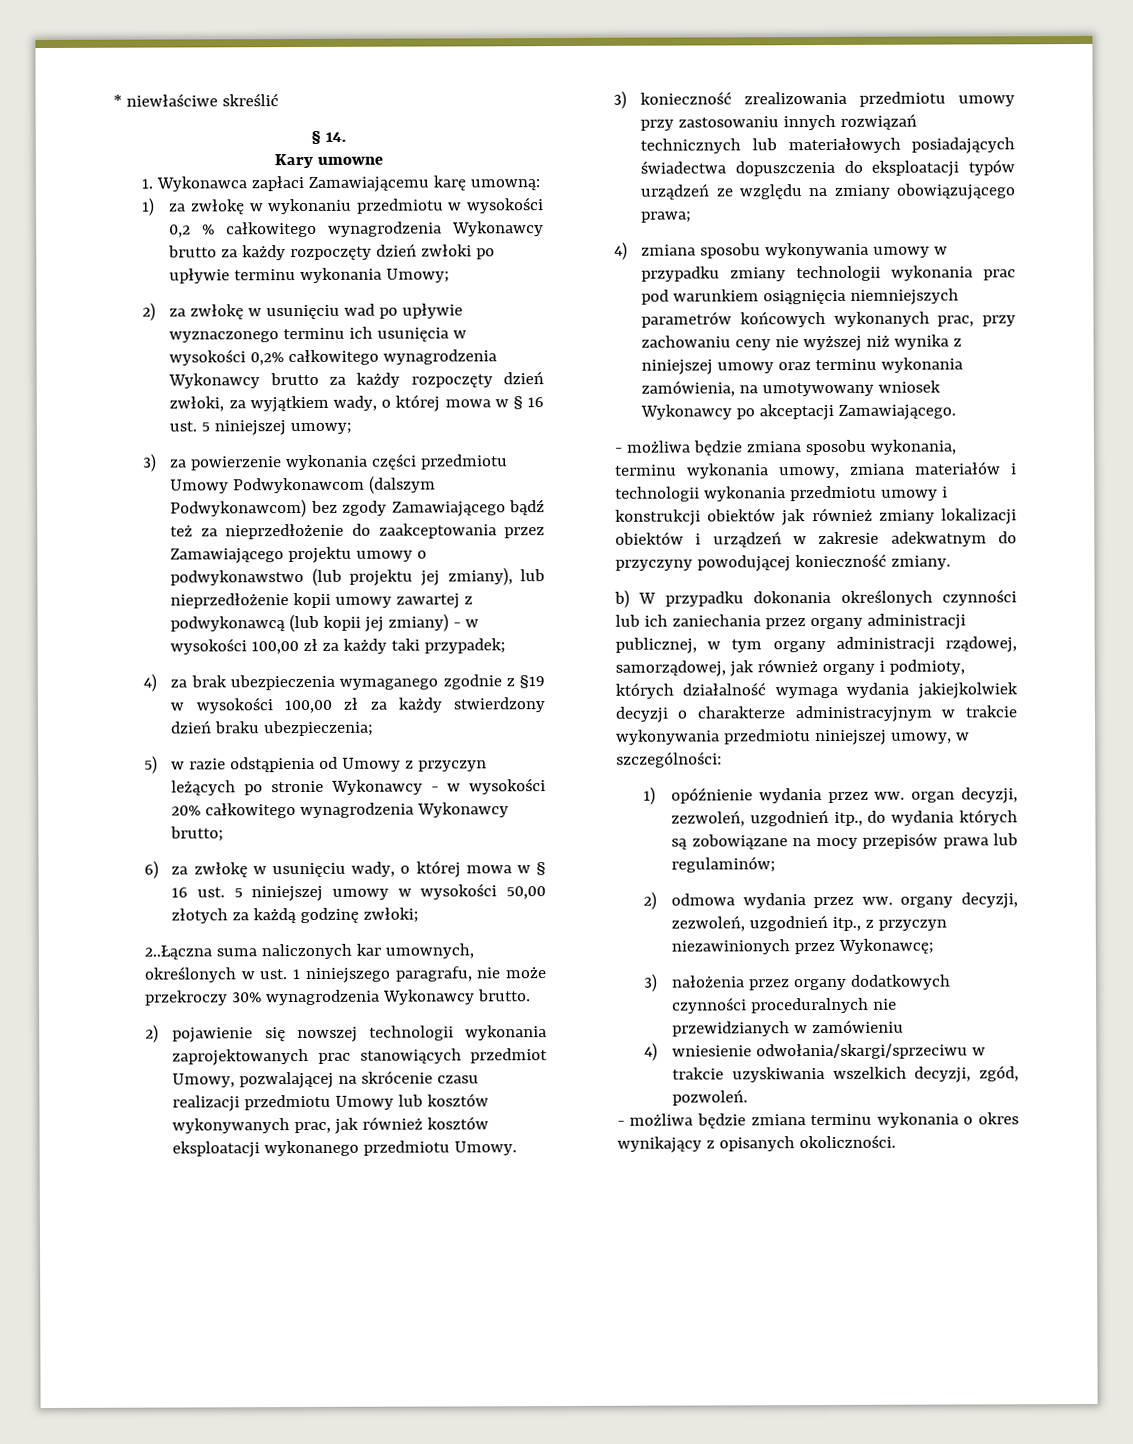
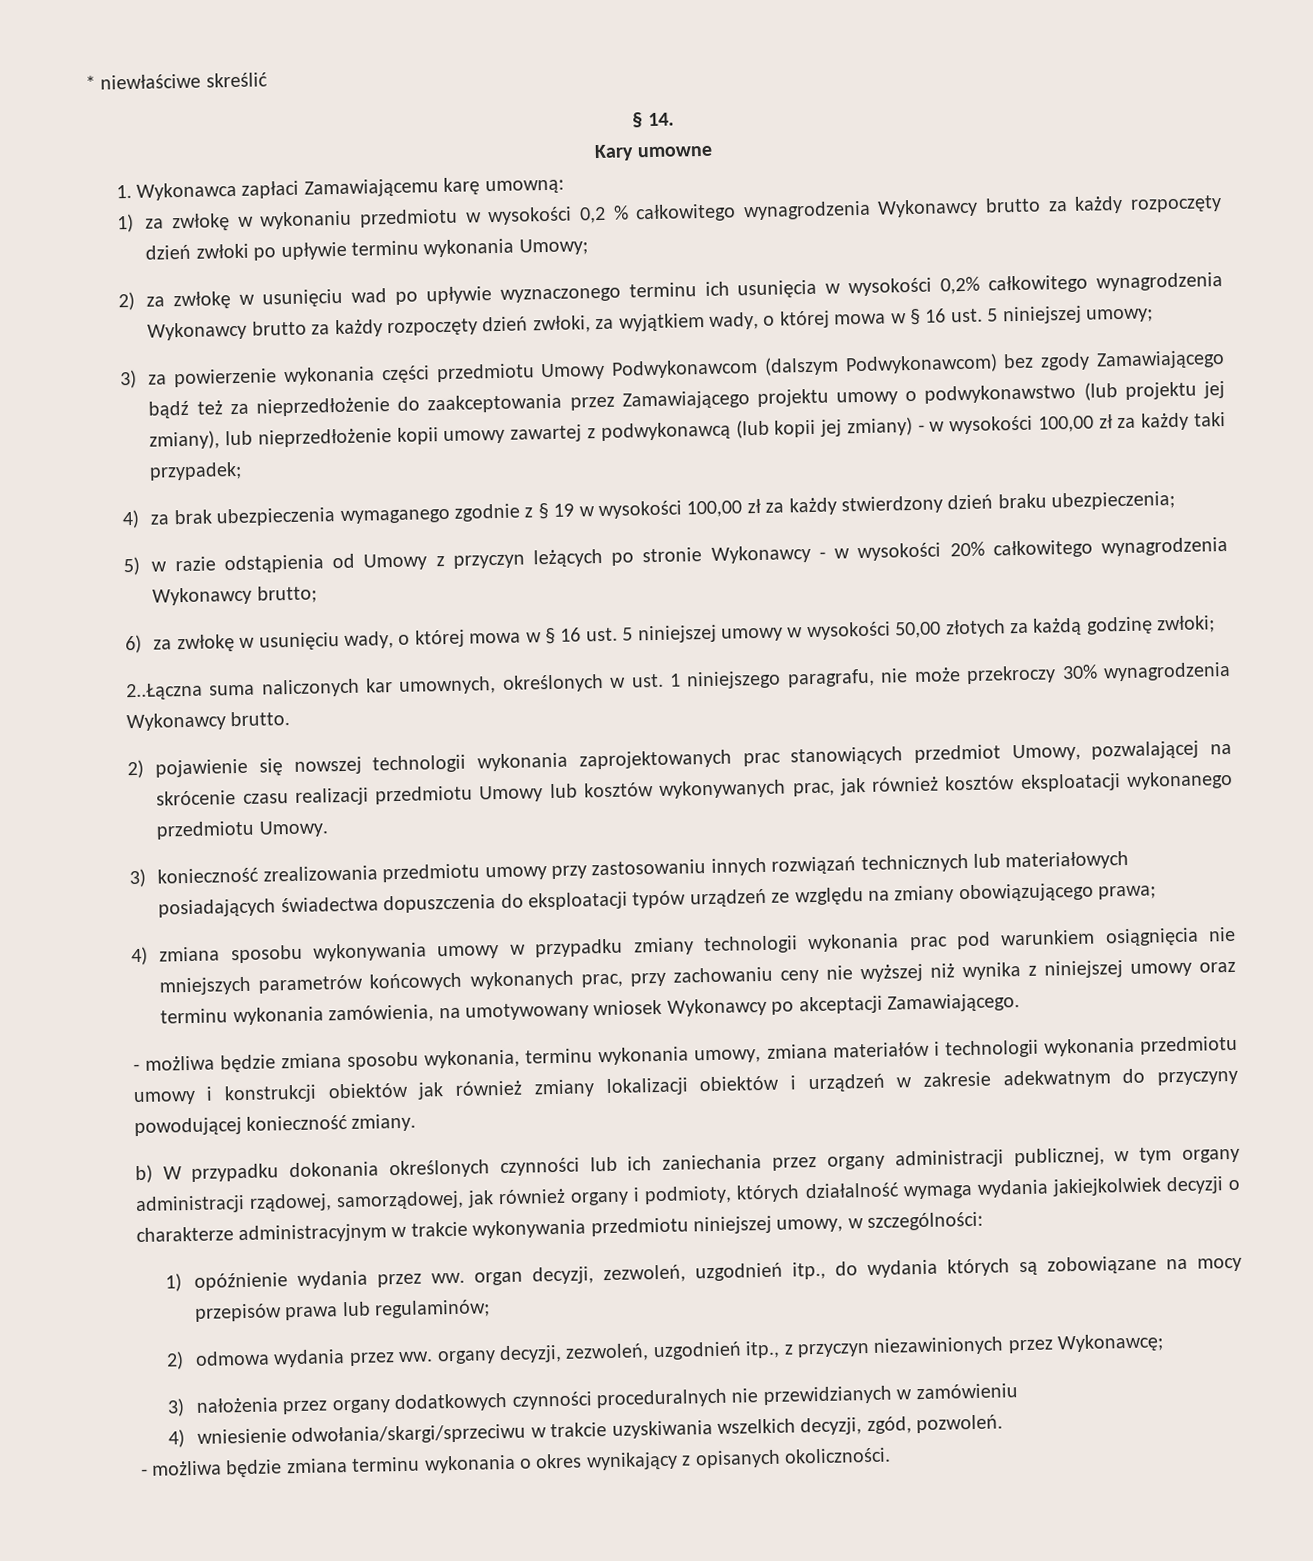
[518,675,545,689] §19 -> [537,503,575,520] § 19
[850,288,960,305] niemniejszych -> [1207,926,1236,942] [159,976,253,996] nie mniejszych

